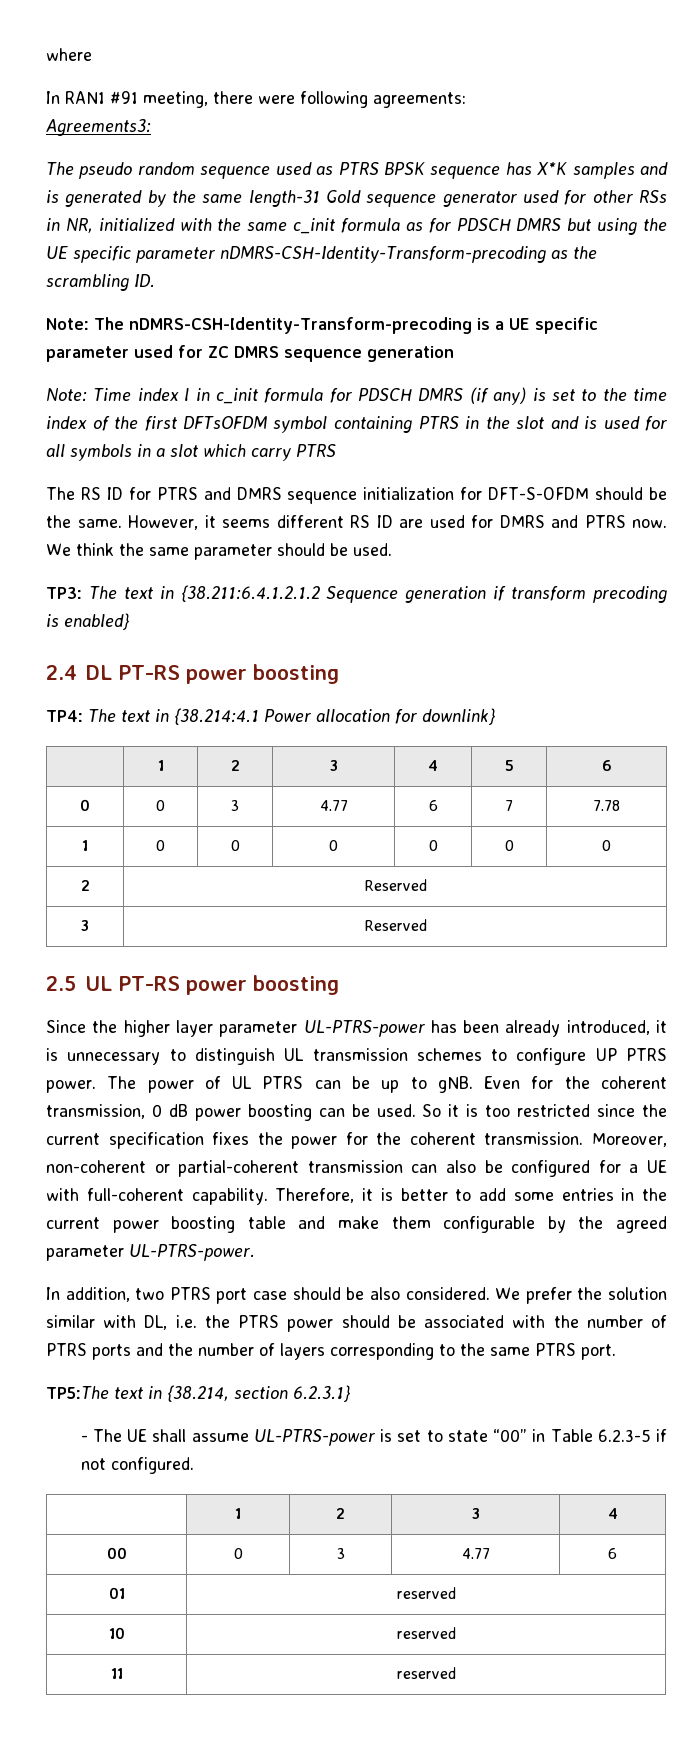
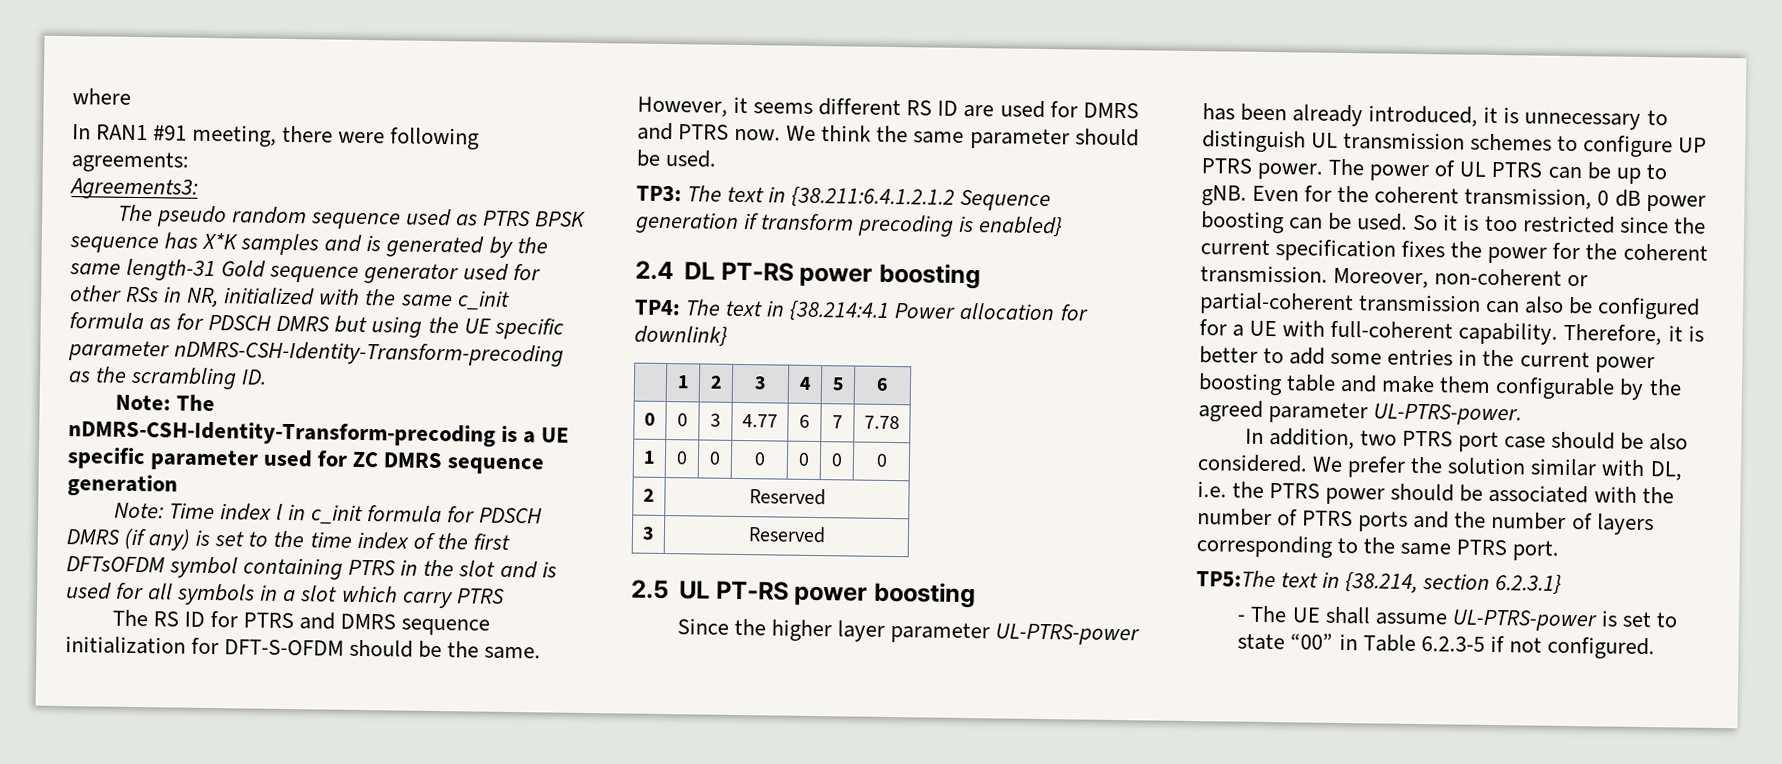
[235,1508,241,1519] [336,1508,345,1519] [471,1508,480,1519] [607,1508,618,1519] [106,1547,127,1559] [233,1548,243,1559] [336,1548,345,1559] [461,1548,490,1559] [608,1548,617,1559] [108,1587,125,1599] [396,1587,456,1599] [108,1627,125,1639] [396,1627,456,1639] [110,1668,123,1679] [396,1667,456,1679] // | 1 | 2 | 3 | 4 // 00 | 0 | 3 | 4.77 | 6 // 01 | reserved // 10 | reserved // 11 | reserved -> (1655, 648) none

